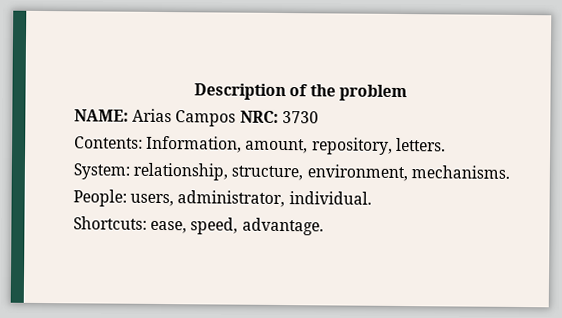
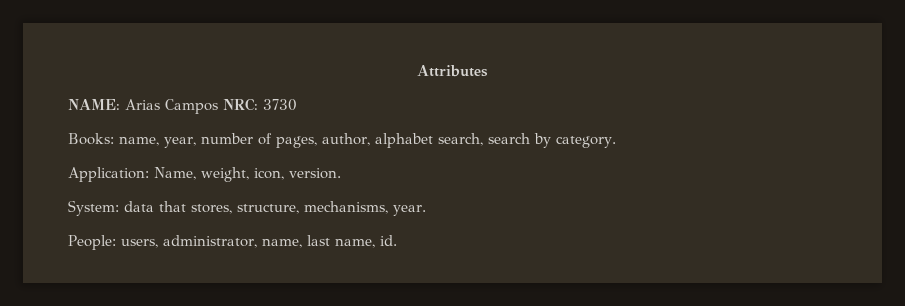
[194,83,407,102] Description of the problem -> [417,65,488,77] Attributes
[74,135,446,155] [73,162,510,182] [73,189,372,208] [73,216,324,236] Contents: Information, amount, repository, letters. // System: relationship, structure, environment, mechanisms. // People: users, administrator, individual. // Shortcuts: ease, speed, advantage. -> [68,133,616,148] [68,167,341,182] [68,200,426,216] [68,235,397,250] Books: name, year, number of pages, author, alphabet search, search by category. // Application: Name, weight, icon, version. // System: data that stores, structure, mechanisms, year. // People: users, administrator, name, last name, id.

